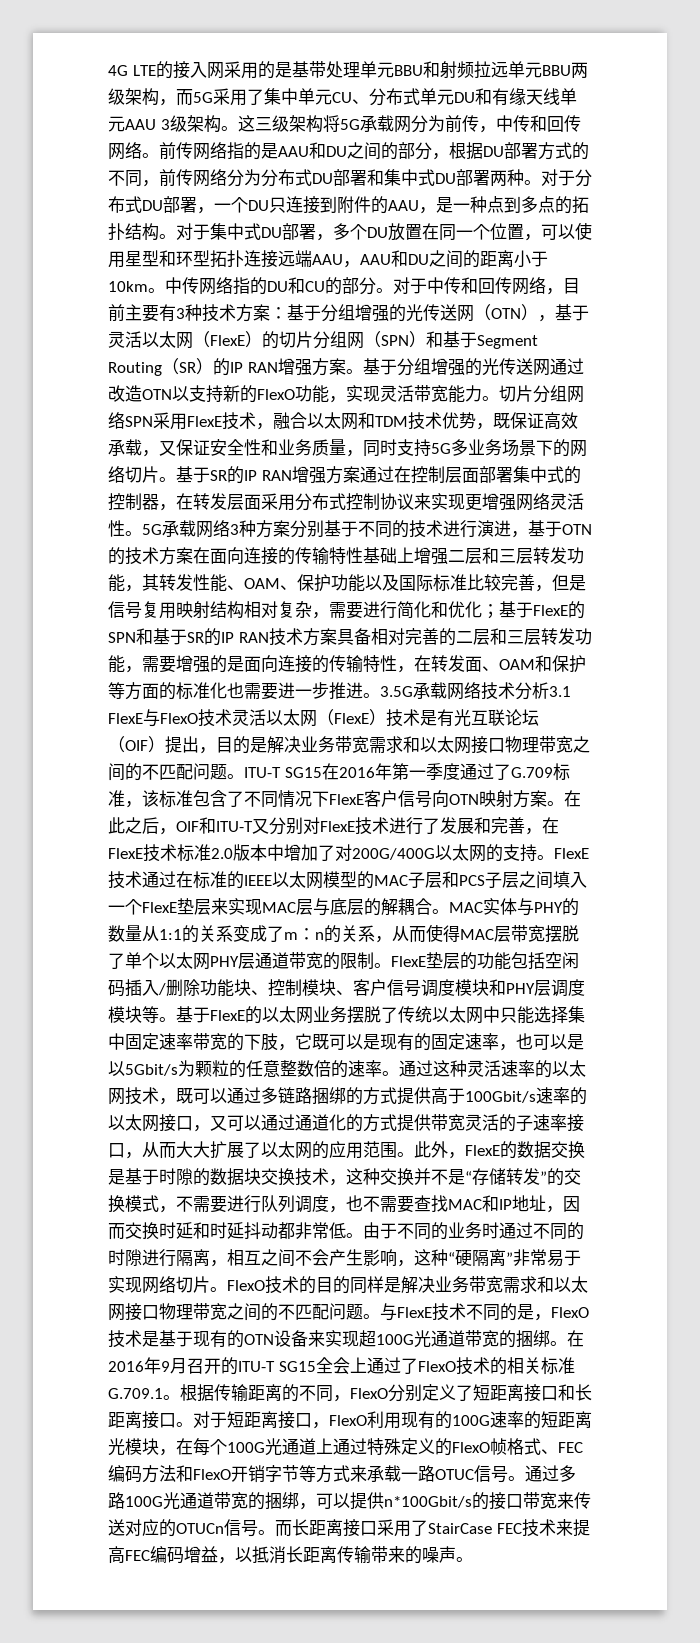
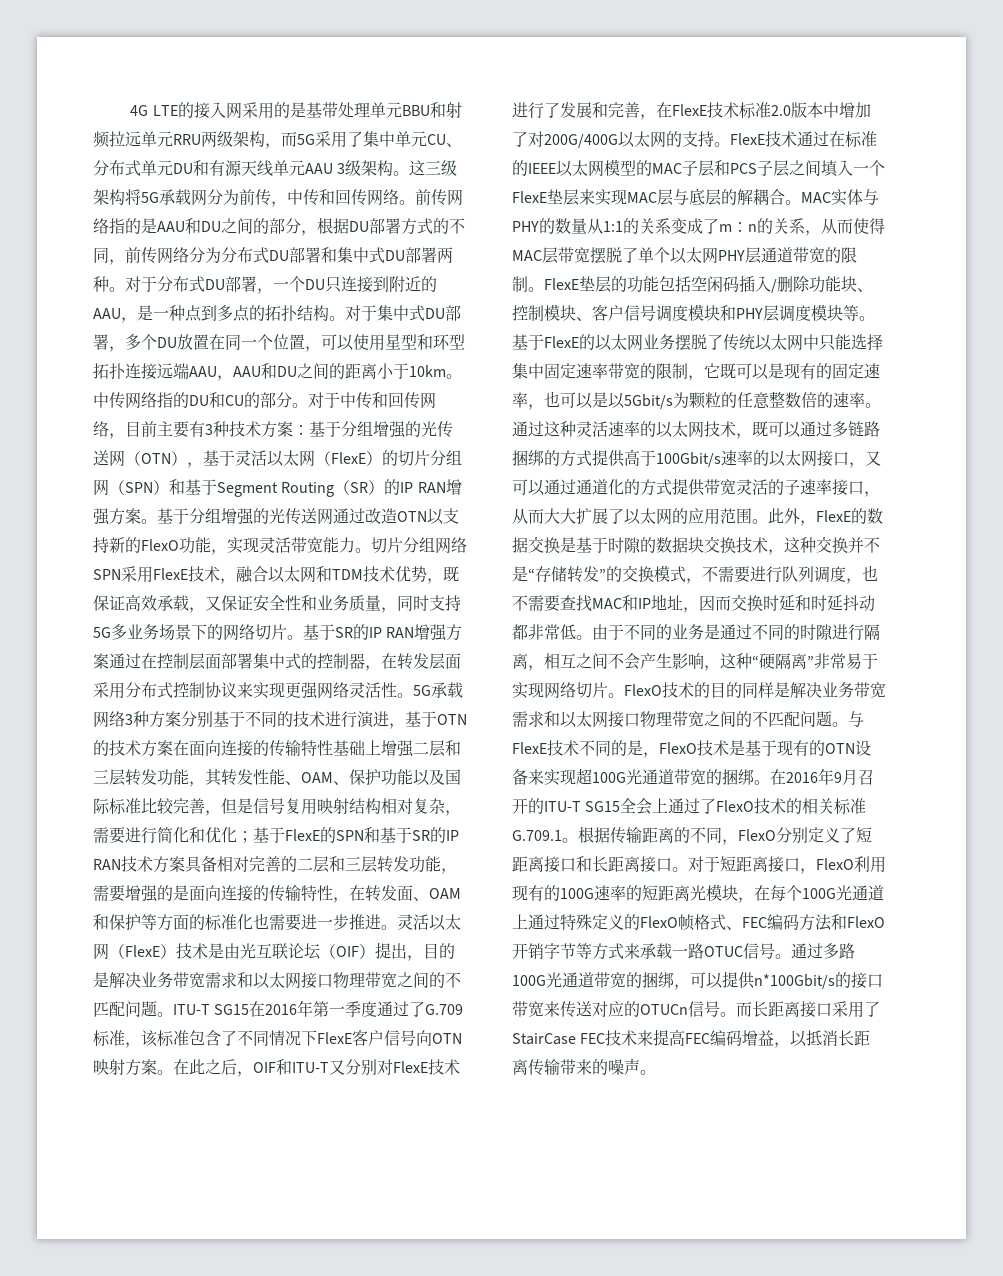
[541,65,571,76] BBU -> [173,134,201,145] RRU
[509,88,526,105] 缘 -> [225,160,242,176] 源
[354,196,371,213] 件 -> [405,276,421,292] 近
[482,493,499,510] 增 -> (301, 690) none
[380,682,571,700] [108,709,232,727] 3.5G承载网络技术分析3.1 FlexE与FlexO技术 -> (397, 927) none
[437,709,454,727] 有 -> [224,943,240,959] 由
[244,1033,278,1051] 下肢 -> [656,363,688,379] 限制
[482,1222,499,1239] 时 -> [704,624,720,640] 是

